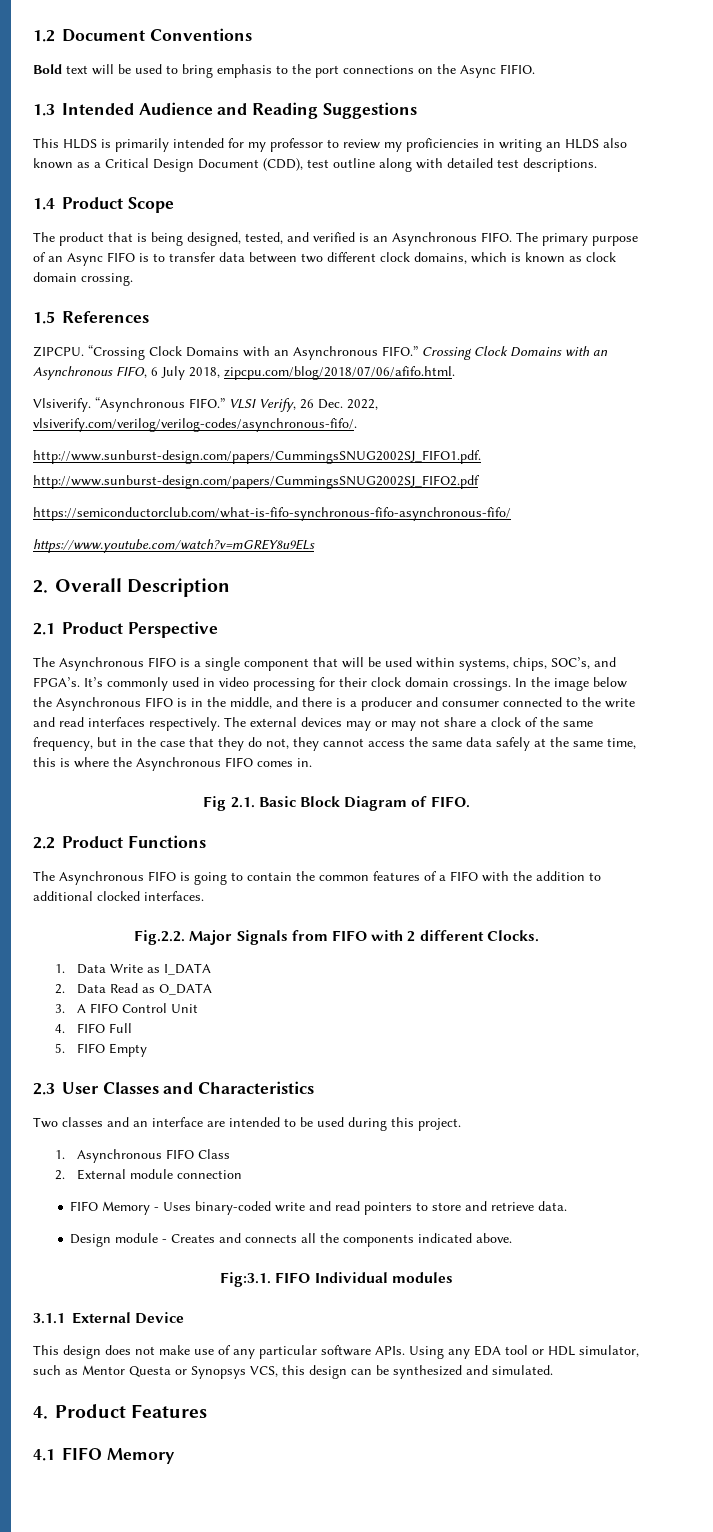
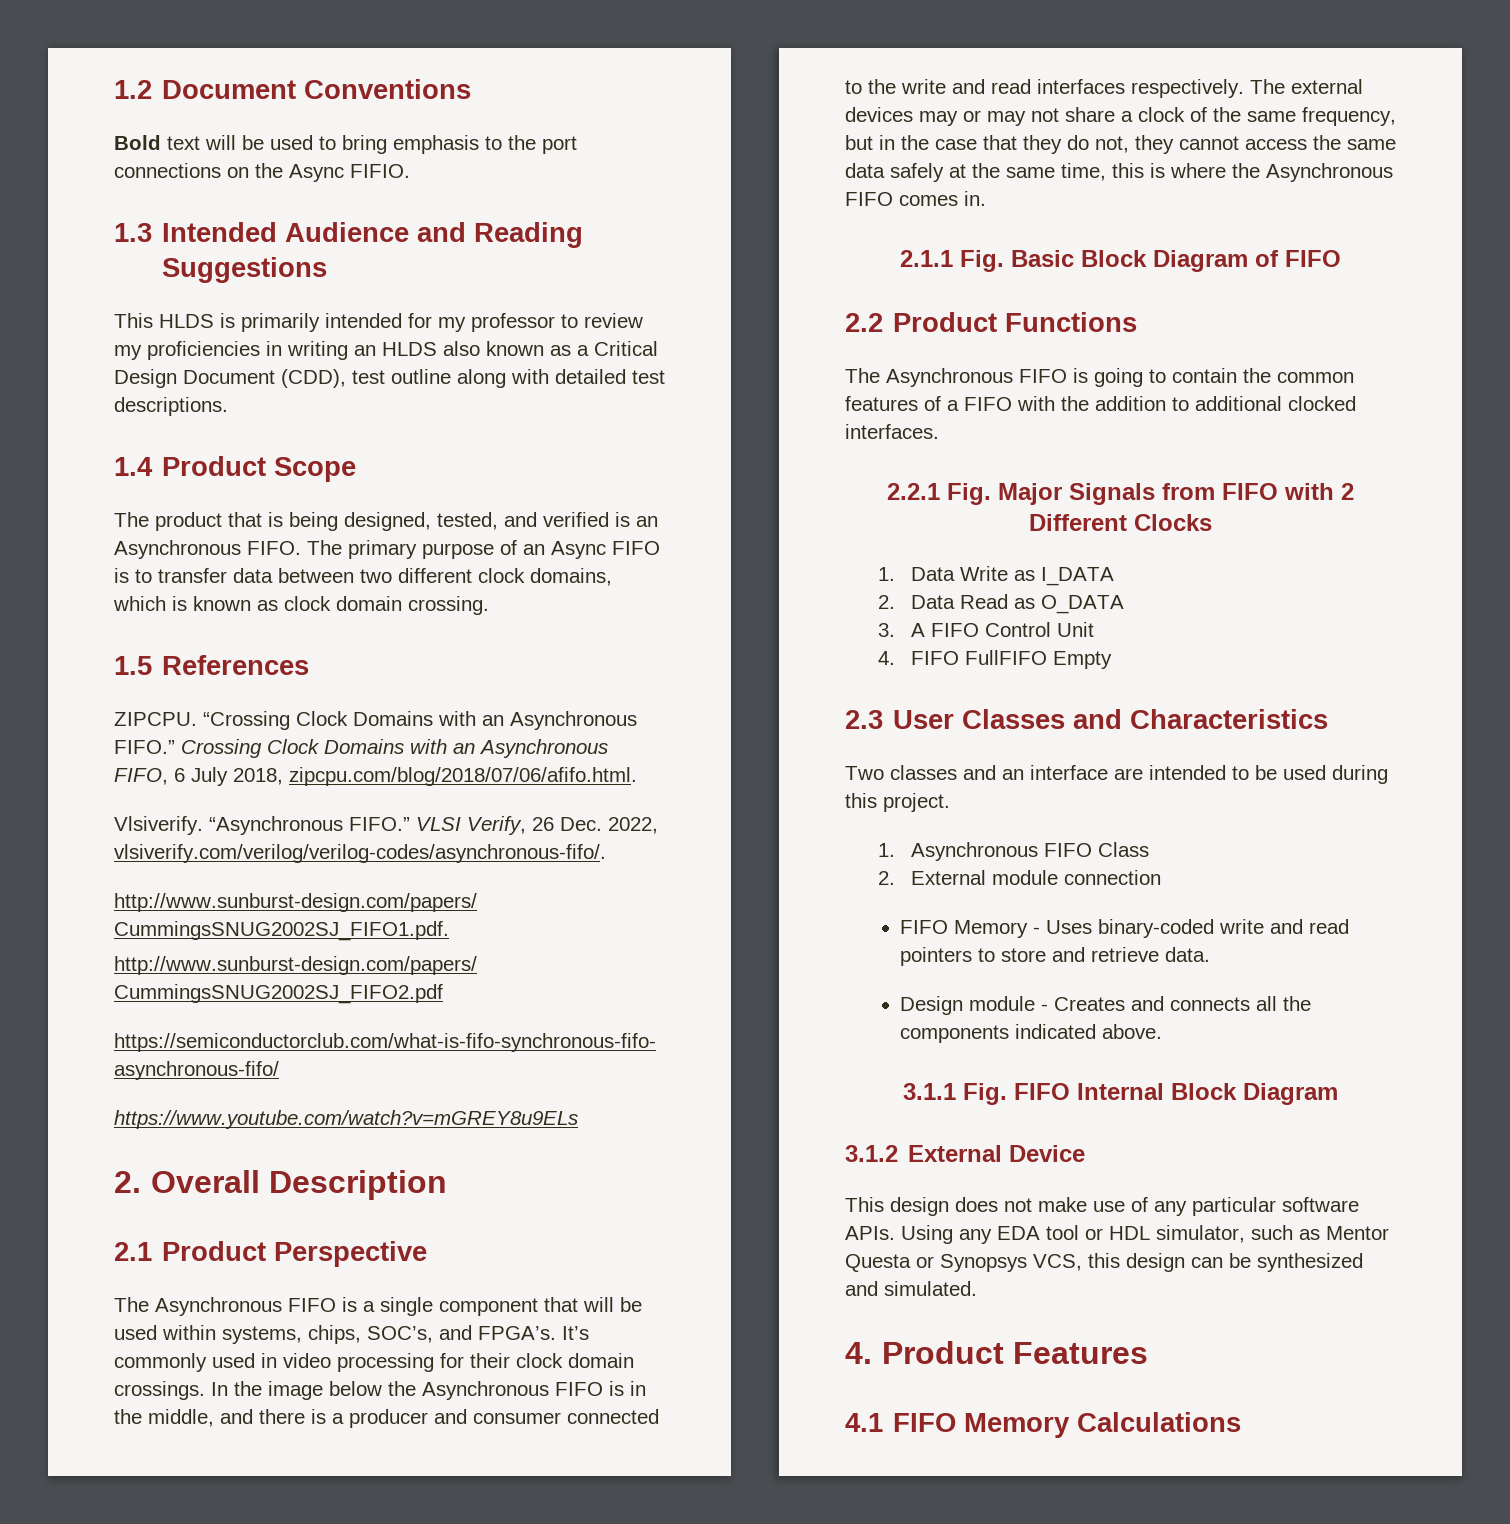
[203,796,255,811] Fig 2.1. -> [900,250,1004,272] 2.1.1 Fig.
[430,796,470,808] FIFO. -> [1285,250,1341,267] FIFO
[134,930,186,945] Fig.2.2. -> [887,483,991,505] 2.2.1 Fig.
[419,930,539,942] different Clocks. -> [1029,514,1212,531] Different Clocks
[108,1023,132,1033] [54,1043,105,1053] Full // 5. FIFO -> [964,650,1047,665] FullFIFO
[220,1272,453,1287] [33,1313,65,1324] Fig:3.1. FIFO Individual modules // 3.1.1 -> [903,1083,1338,1105] [845,1145,898,1162] 3.1.1 Fig. FIFO Internal Block Diagram // 3.1.2
(175, 1456) none -> [1077,1412,1242,1432] Calculations

